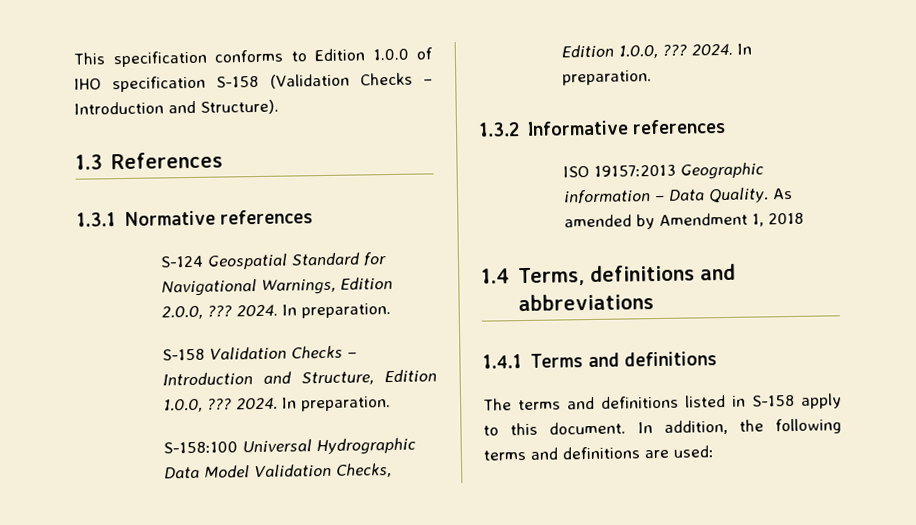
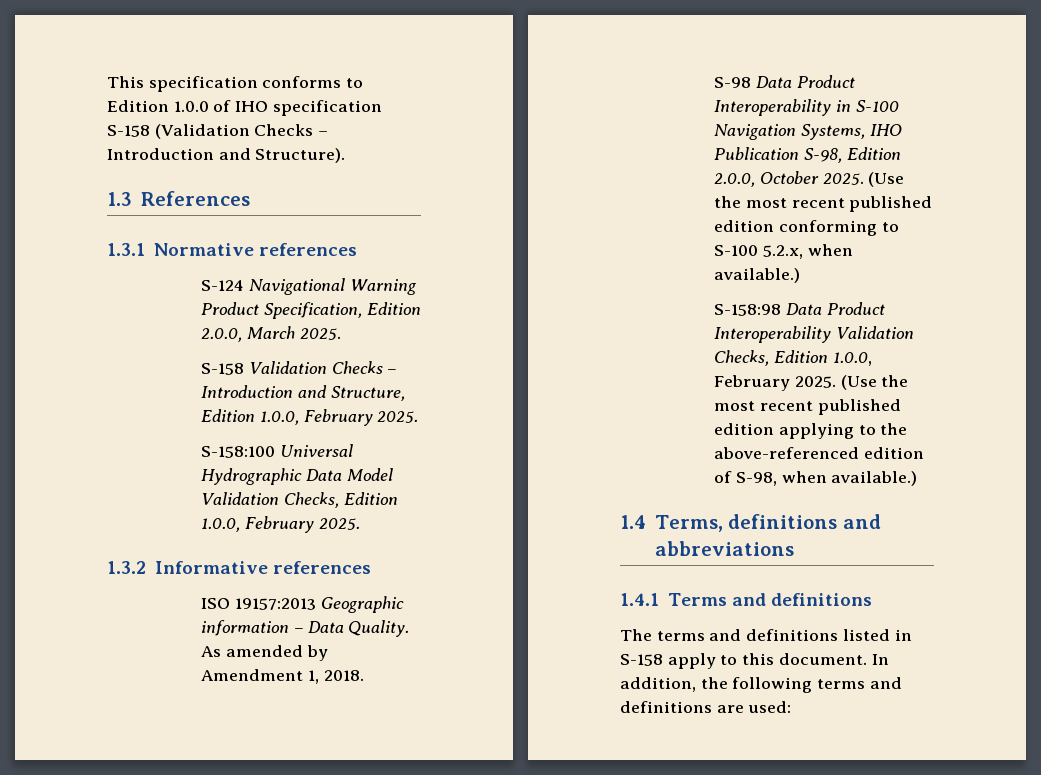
[207,252,388,270] [161,276,394,297] [161,303,392,320] Geospatial Standard for Navigational Warnings, Edition 2.0.0, ??? 2024. In preparation. -> [248,278,417,295] [201,302,421,319] [201,326,341,342] Navigational Warning Product Specification, Edition 2.0.0, March 2025.
[207,396,392,412] ??? 2024. In preparation. -> [303,409,419,426] February 2025.
[662,43,753,56] [562,70,653,86] ??? 2024. In preparation. -> [244,516,360,533] February 2025.
[768,212,805,225] 2018 -> [323,670,364,681] [714,75,855,88] [714,99,899,116] [714,124,902,140] [714,147,901,163] [714,171,905,187] [714,196,933,212] [714,220,899,236] [714,244,853,259] [714,268,801,283] [714,302,885,316] [714,326,914,343] [714,350,872,366] [714,375,909,391] [714,399,901,415] [714,423,908,439] [714,447,924,459] [714,471,918,486] 2018. // S-98 Data Product Interoperability in S-100 Navigation Systems, IHO Publication S-98, Edition 2.0.0, October 2025. (Use the most recent published edition conforming to S-100 5.2.x, when available.) // S-158:98 Data Product Interoperability Validation Checks, Edition 1.0.0, February 2025. (Use the most recent published edition applying to the above-referenced edition of S-98, when available.)

